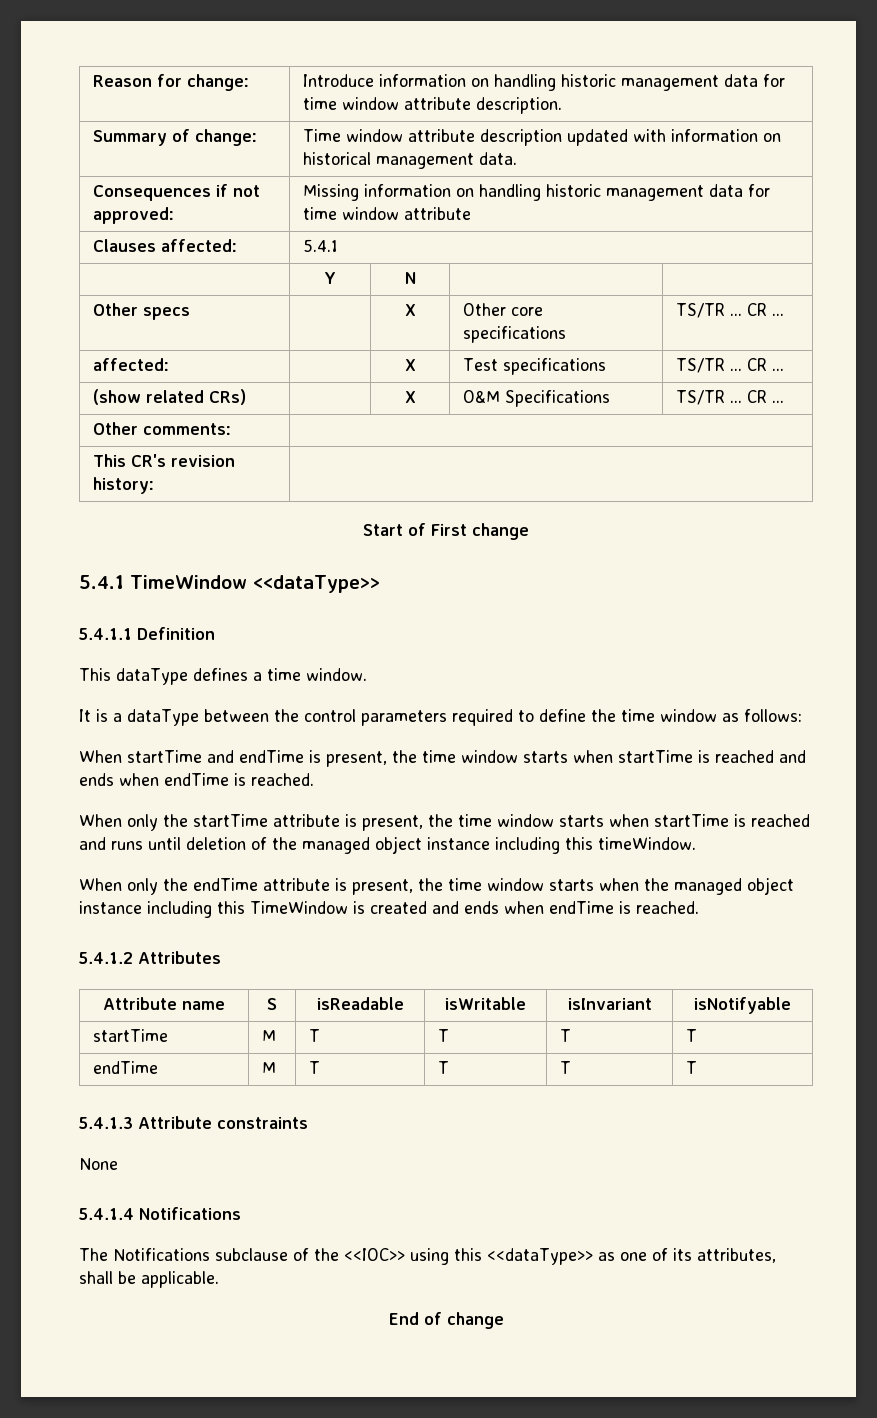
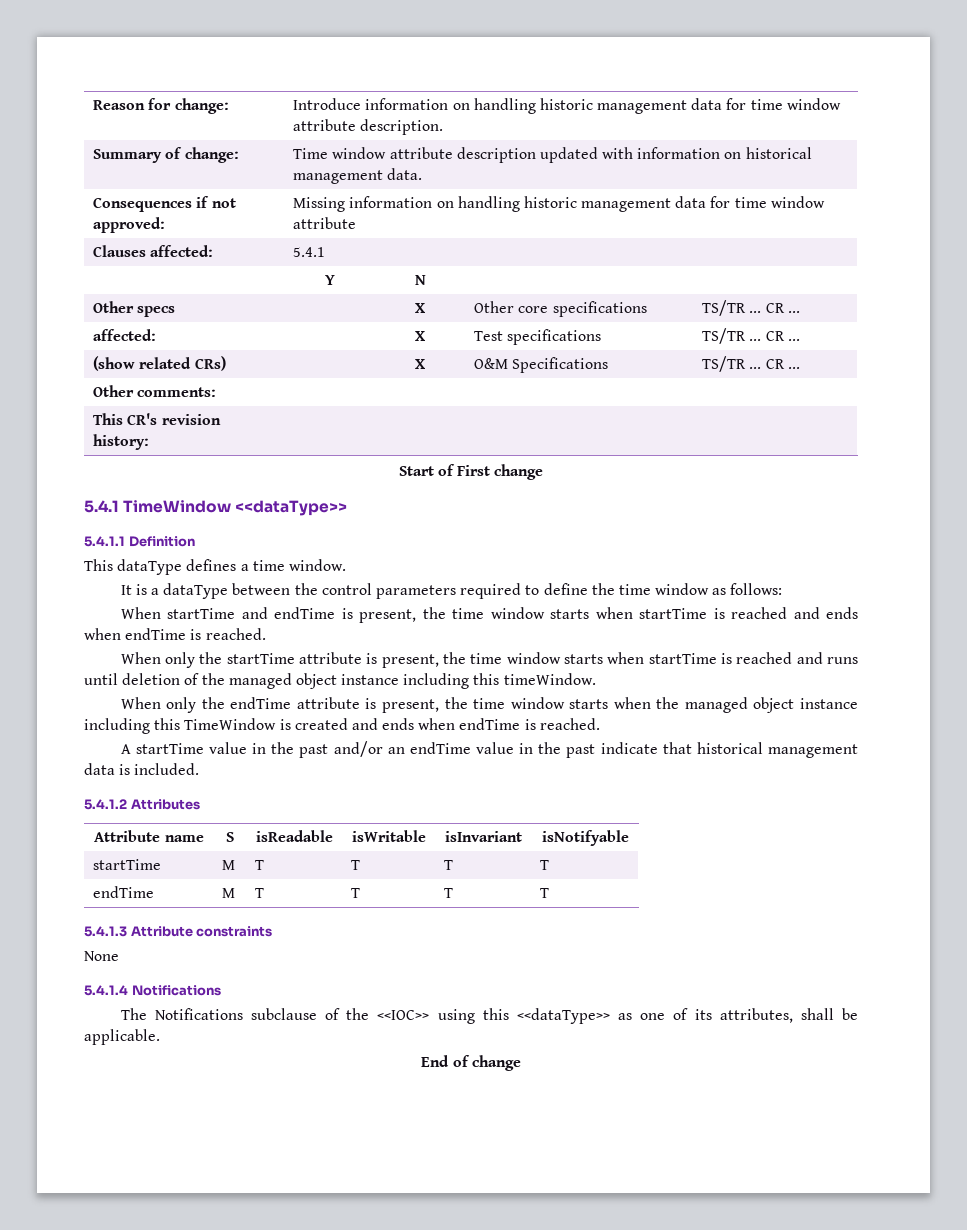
(699, 907) none -> [120,741,858,758] [84,763,200,775] // A startTime value in the past and/or an endTime value in the past indicate that historical management data is included.

